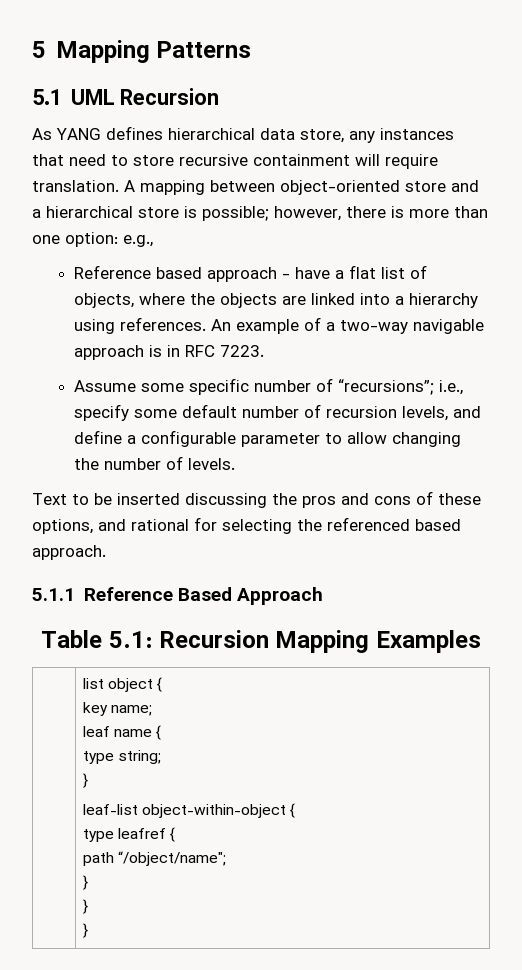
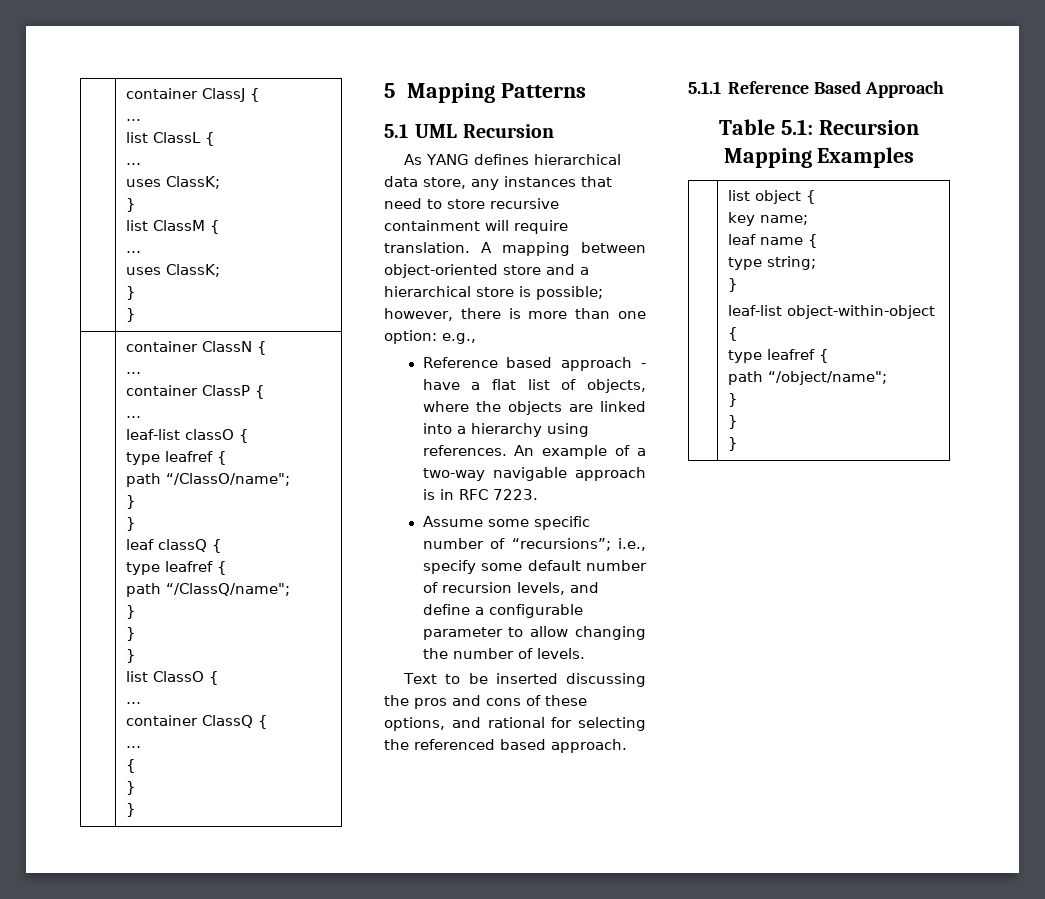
(32, 49) none -> [126,88,261,102] [126,119,142,121] [126,132,216,146] [126,163,142,165] [126,176,221,189] [126,198,137,212] [126,220,221,234] [126,251,142,253] [126,264,221,277] [126,286,137,300] [126,308,137,322] [126,341,268,355] [126,372,142,374] [126,385,266,399] [126,416,142,418] [126,429,250,443] [126,451,228,465] [126,473,291,487] [126,495,137,509] [126,517,137,531] [126,539,223,553] [126,561,228,575] [126,583,291,597] [126,605,137,619] [126,627,137,641] [126,649,137,663] [126,671,220,685] [126,702,142,704] [126,715,269,729] [126,746,142,748] [126,759,137,773] [126,781,137,795] [126,803,137,817] | container ClassJ { // … // list ClassL { // … // uses ClassK; // } // list ClassM { // … // uses ClassK; // } // } // | container ClassN { // … // container ClassP { // … // leaf-list classO { // type leafref { // path “/ClassO/name"; // } // } // leaf classQ { // type leafref { // path “/ClassQ/name"; // } // } // } // list ClassO { // … // container ClassQ { // … // { // } // } //

